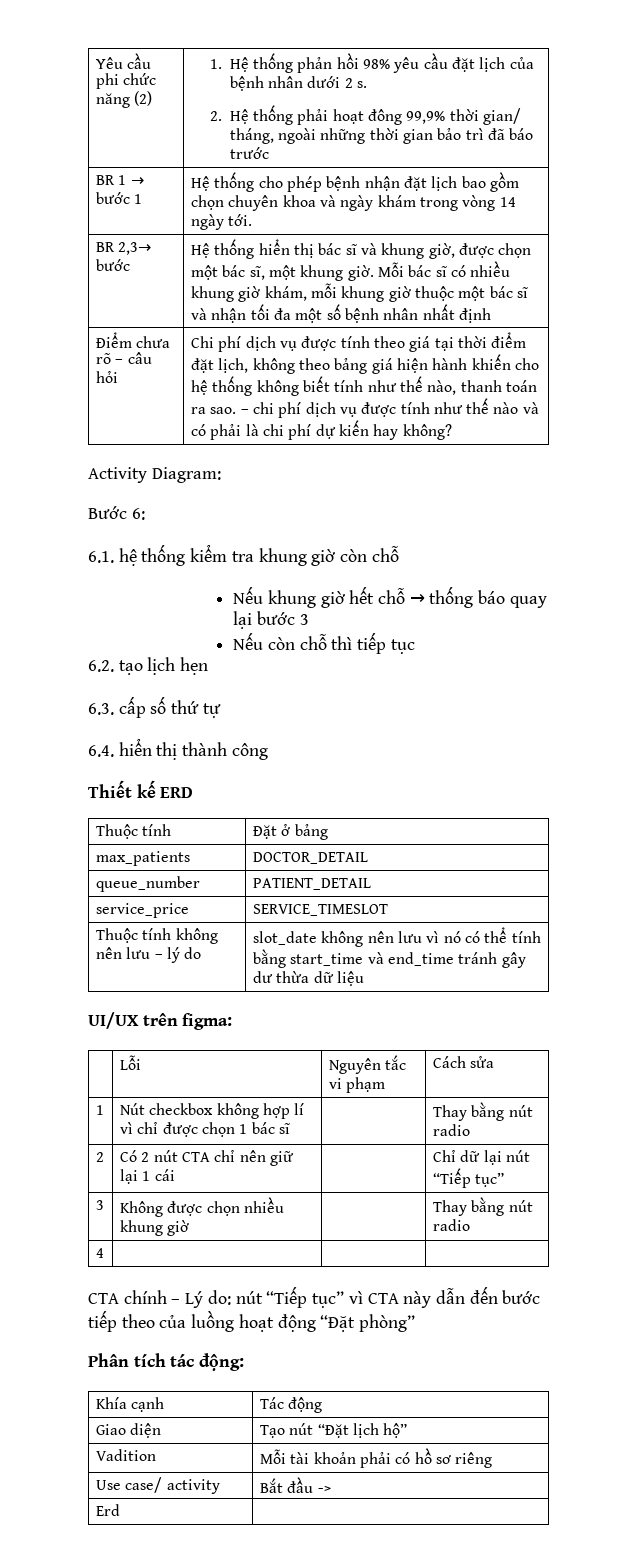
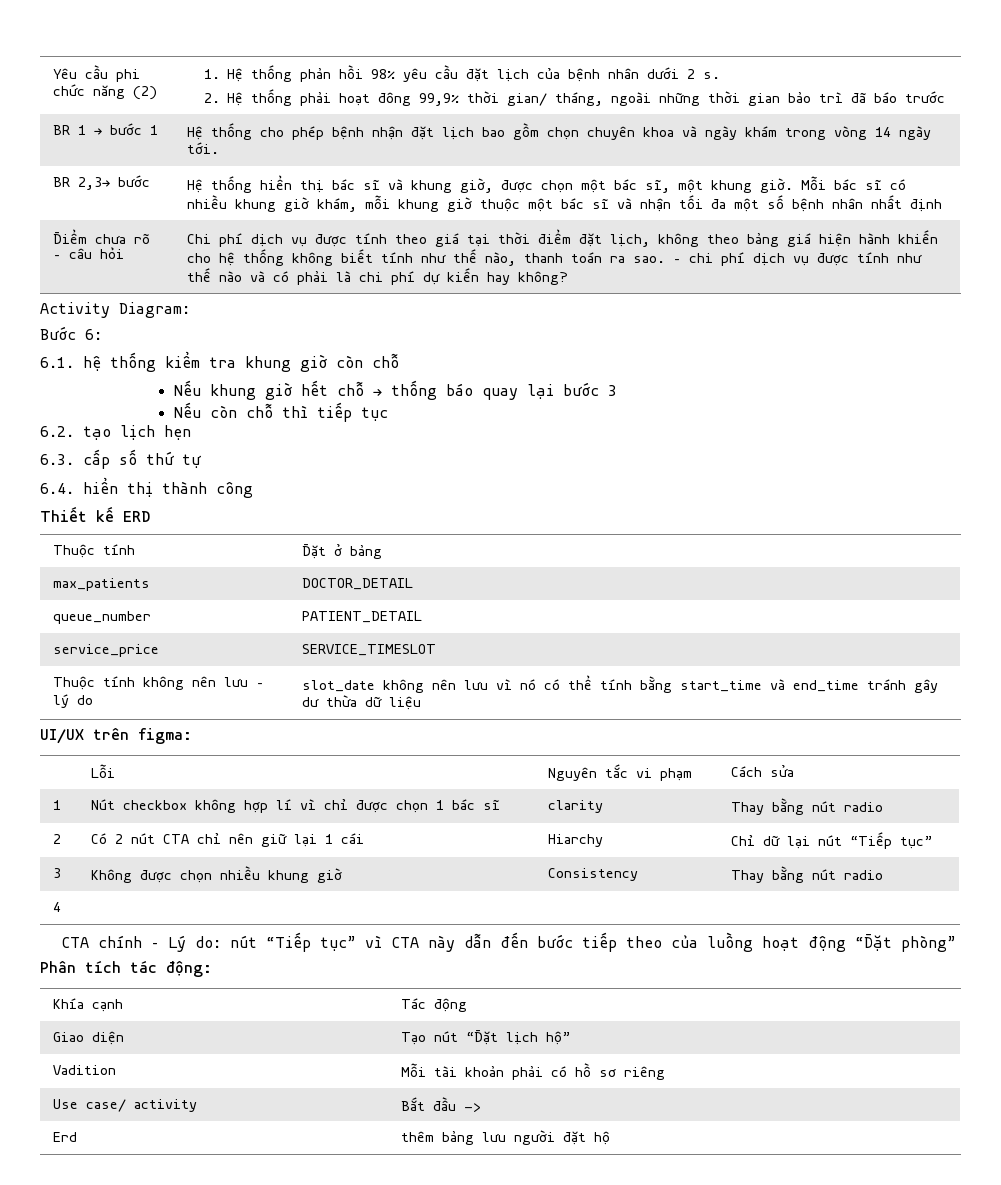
(291, 1128) none -> [547,800,603,813] clarity
(175, 1175) none -> [547,834,603,847] Hiarchy
(190, 1228) none -> [547,868,638,881] Consistency
(120, 1510) none -> [400,1130,610,1145] thêm bảng lưu người đặt hộ

